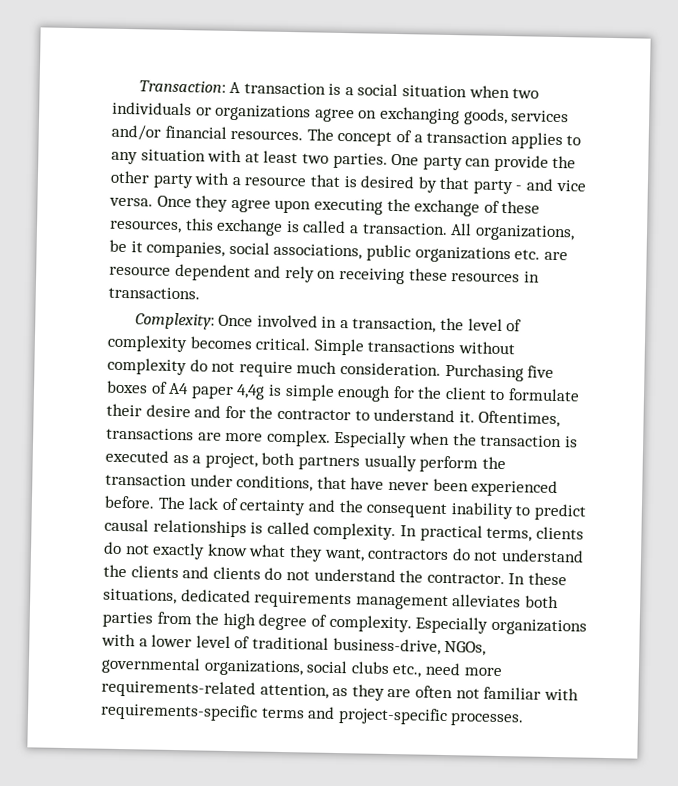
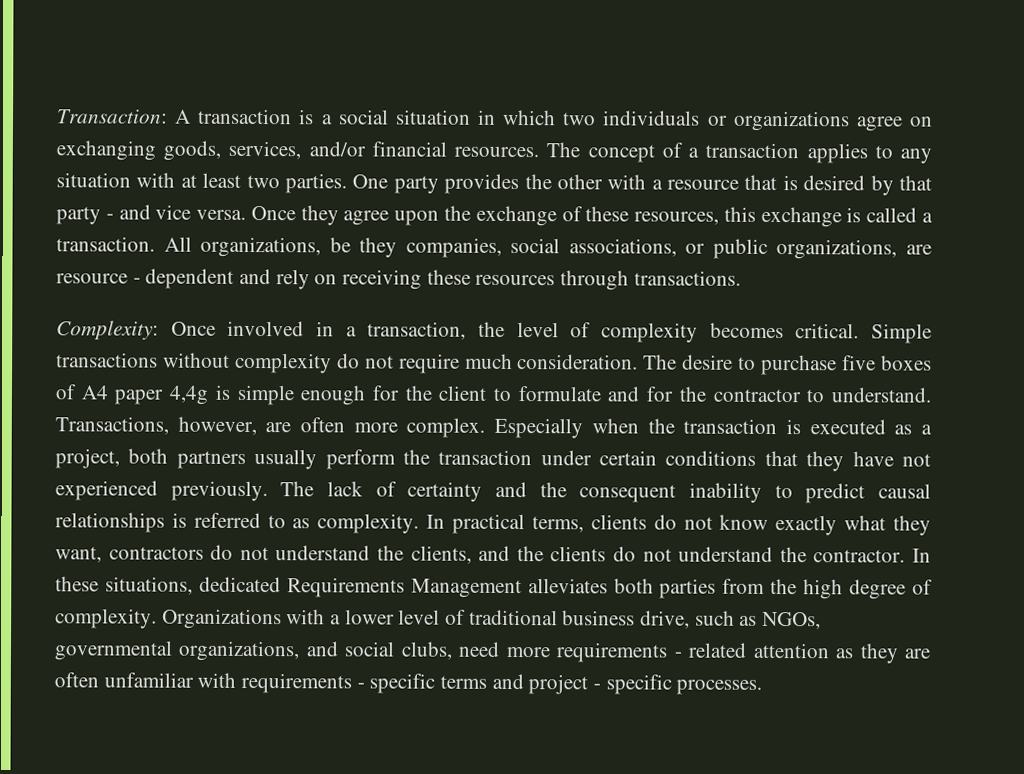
[468,85,510,99] when -> [478,109,557,126] in which
[511,110,570,123] services -> [228,140,302,160] services,
[465,154,549,172] can provide -> [444,173,520,195] provides
[152,173,194,189] party -> (603, 182) none
[313,198,383,215] executing -> (440, 218) none
[130,241,143,253] it -> [359,237,398,258] they
[365,244,541,264] public organizations etc. -> [685,238,898,260] or public organizations,
(171, 270) none -> [132,277,141,284] -
[523,271,540,283] in -> [560,270,630,291] through
[444,363,524,382] Purchasing -> [643,354,838,376] The desire to purchase
[106,403,191,418] their desire -> (602, 394) none
[373,408,561,428] [106,427,222,441] understand it. Oftentimes, transactions are -> [831,387,933,403] [55,416,346,436] understand. Transactions, however, are often
[236,475,559,498] [104,495,155,509] conditions, that have never been experienced before. -> [599,450,931,472] [55,480,268,502] certain conditions that they have not experienced previously.
[266,521,310,535] called -> [193,512,311,529] referred to as
[152,542,248,560] exactly know -> [719,514,838,536] know exactly
[130,565,210,579] clients and -> [410,545,544,564] clients, and the
[254,591,449,611] requirements management -> [286,577,522,599] Requirements Management
[415,616,587,636] Especially organizations -> [161,608,282,630] Organizations
[332,637,487,656] [101,656,502,678] [101,679,579,701] [100,702,448,726] business-drive, NGOs, governmental organizations, social clubs etc., need more requirements-related attention, as they are often not familiar with requirements-specific terms and project-specific -> [562,610,822,630] [54,640,930,664] [54,672,672,695] business drive, such as NGOs, governmental organizations, and social clubs, need more requirements - related attention as they are often unfamiliar with requirements - specific terms and project - specific

